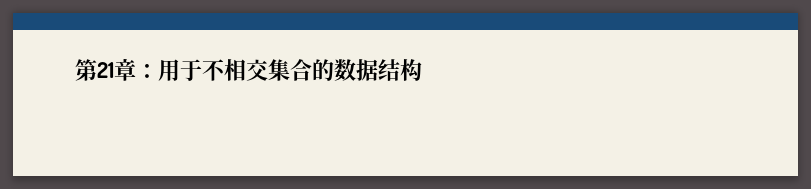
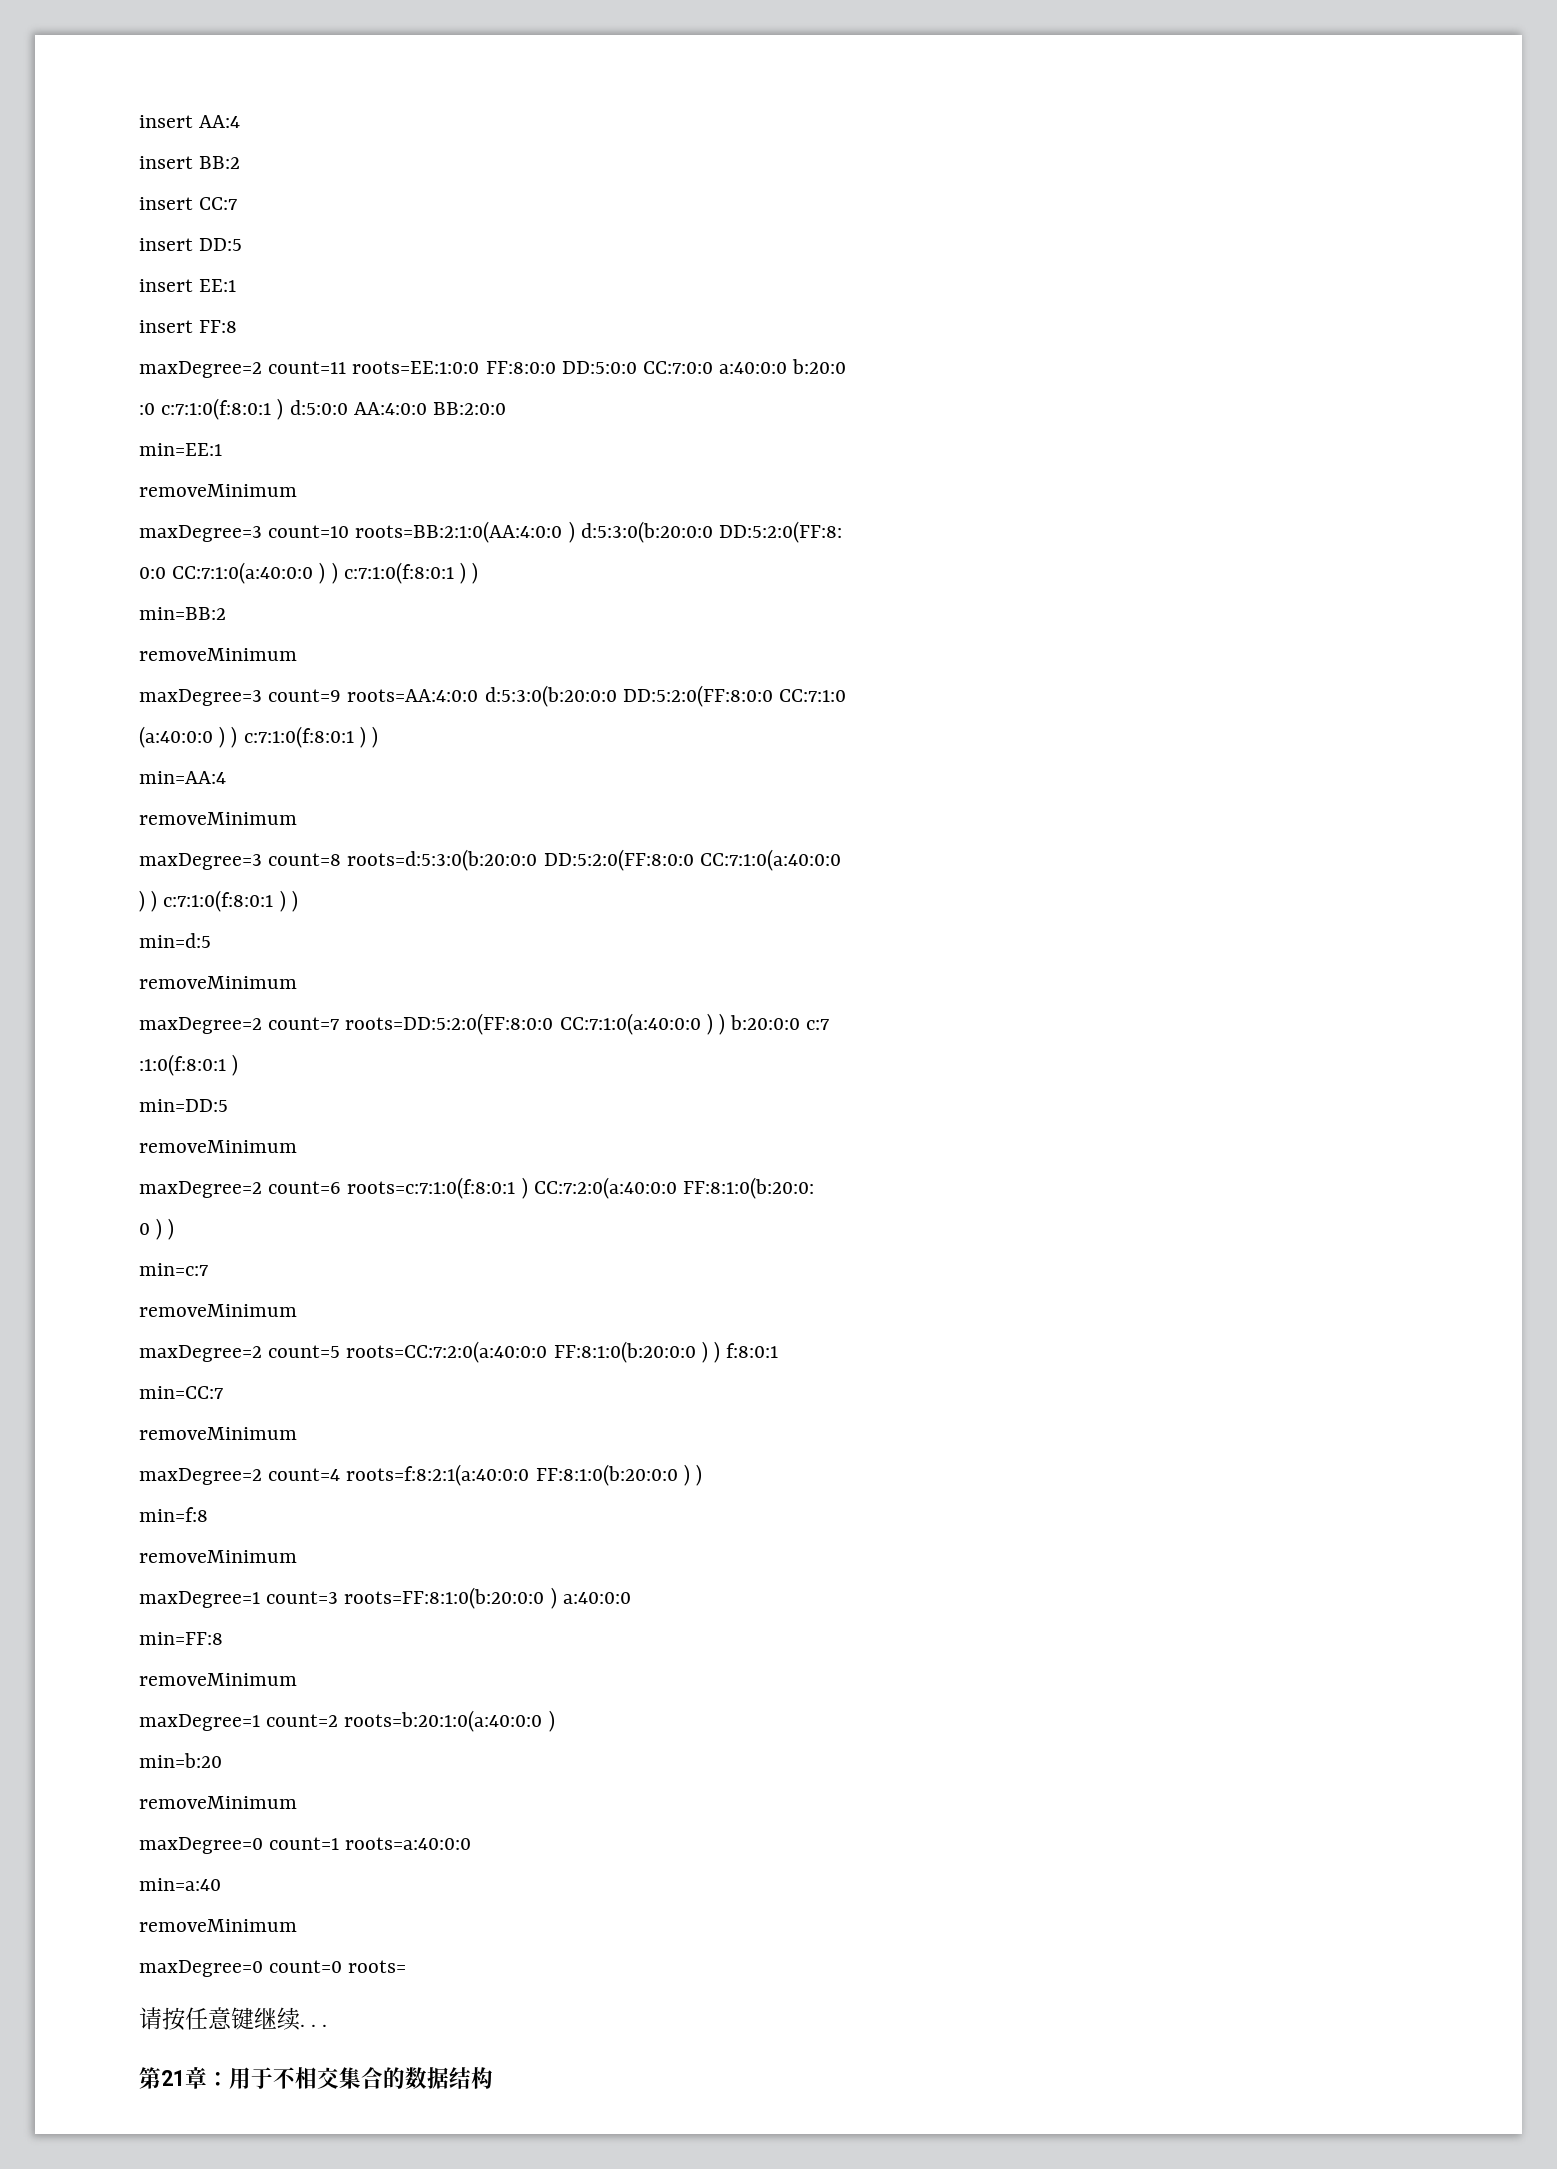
(75, 70) none -> [139,115,241,128] [139,156,241,169] [139,197,238,210] [139,238,243,251] [139,279,237,292] [139,320,238,333] [139,359,847,378] [139,398,507,420] [139,443,222,456] [139,484,297,497] [139,521,843,543] [139,562,479,584] [139,607,226,620] [139,648,297,661] [139,685,847,707] [139,726,379,748] [139,771,226,784] [139,812,297,825] [139,849,841,871] [139,890,298,912] [139,933,211,948] [139,976,297,989] [139,1013,830,1035] [139,1054,239,1076] [139,1099,228,1112] [139,1140,297,1153] [139,1177,815,1199] [139,1218,175,1240] [139,1263,208,1276] [139,1304,297,1317] [139,1341,779,1363] [139,1386,223,1399] [139,1427,297,1440] [139,1464,703,1486] [139,1507,208,1522] [139,1550,297,1563] [139,1587,631,1609] [139,1632,223,1645] [139,1673,297,1686] [139,1710,555,1732] [139,1753,222,1768] [139,1796,297,1809] [139,1837,472,1854] [139,1878,221,1891] [139,1919,297,1932] [139,1960,407,1977] [139,2007,328,2031] insert AA:4 // insert BB:2 // insert CC:7 // insert DD:5 // insert EE:1 // insert FF:8 // maxDegree=2 count=11 roots=EE:1:0:0 FF:8:0:0 DD:5:0:0 CC:7:0:0 a:40:0:0 b:20:0 // :0 c:7:1:0(f:8:0:1 ) d:5:0:0 AA:4:0:0 BB:2:0:0 // min=EE:1 // removeMinimum // maxDegree=3 count=10 roots=BB:2:1:0(AA:4:0:0 ) d:5:3:0(b:20:0:0 DD:5:2:0(FF:8: // 0:0 CC:7:1:0(a:40:0:0 ) ) c:7:1:0(f:8:0:1 ) ) // min=BB:2 // removeMinimum // maxDegree=3 count=9 roots=AA:4:0:0 d:5:3:0(b:20:0:0 DD:5:2:0(FF:8:0:0 CC:7:1:0 // (a:40:0:0 ) ) c:7:1:0(f:8:0:1 ) ) // min=AA:4 // removeMinimum // maxDegree=3 count=8 roots=d:5:3:0(b:20:0:0 DD:5:2:0(FF:8:0:0 CC:7:1:0(a:40:0:0 // ) ) c:7:1:0(f:8:0:1 ) ) // min=d:5 // removeMinimum // maxDegree=2 count=7 roots=DD:5:2:0(FF:8:0:0 CC:7:1:0(a:40:0:0 ) ) b:20:0:0 c:7 // :1:0(f:8:0:1 ) // min=DD:5 // removeMinimum // maxDegree=2 count=6 roots=c:7:1:0(f:8:0:1 ) CC:7:2:0(a:40:0:0 FF:8:1:0(b:20:0: // 0 ) ) // min=c:7 // removeMinimum // maxDegree=2 count=5 roots=CC:7:2:0(a:40:0:0 FF:8:1:0(b:20:0:0 ) ) f:8:0:1 // min=CC:7 // removeMinimum // maxDegree=2 count=4 roots=f:8:2:1(a:40:0:0 FF:8:1:0(b:20:0:0 ) ) // min=f:8 // removeMinimum // maxDegree=1 count=3 roots=FF:8:1:0(b:20:0:0 ) a:40:0:0 // min=FF:8 // removeMinimum // maxDegree=1 count=2 roots=b:20:1:0(a:40:0:0 ) // min=b:20 // removeMinimum // maxDegree=0 count=1 roots=a:40:0:0 // min=a:40 // removeMinimum // maxDegree=0 count=0 roots= // 请按任意键继续. . . //

